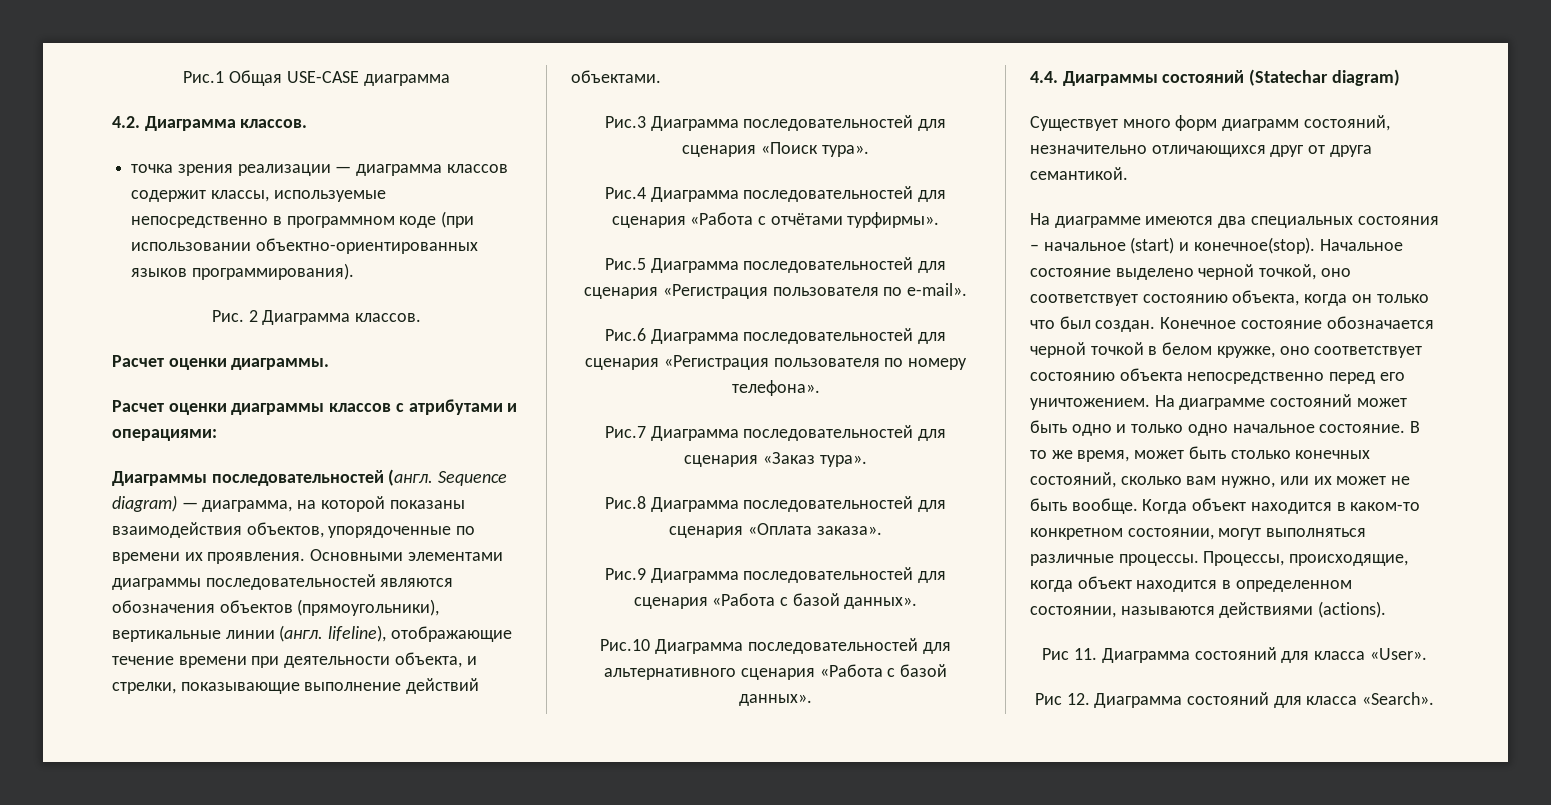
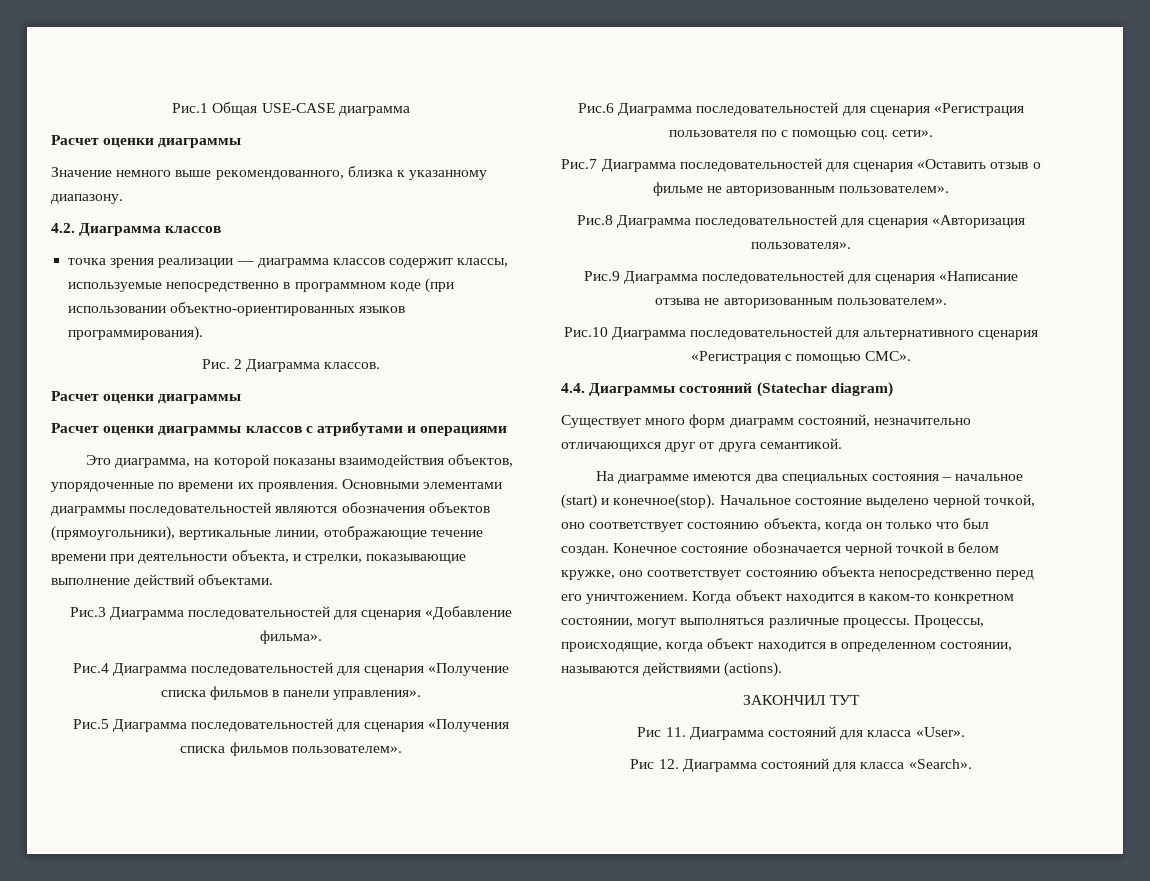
(450, 80) none -> [51,135,242,148] [51,166,488,180] [51,194,123,204] // Расчет оценки диаграммы // Значение немного выше рекомендованного, близка к указанному диапазону.
[240,119,308,128] классов. -> [165,226,222,233] классов
[231,358,330,370] диаграммы. -> [158,394,242,404] диаграммы
[112,429,217,441] [112,469,508,486] [112,495,198,512] операциями: // Диаграммы последовательностей (англ. Sequence diagram) — -> [420,426,508,436] [85,455,111,465] операциями // Это
[225,625,387,642] линии (англ. lifeline), -> [275,530,320,539] линии,
[761,142,869,157] «Поиск тура». -> [425,606,513,620] [260,630,322,644] «Добавление фильма».
[690,212,940,228] «Работа с отчётами турфирмы». -> [428,663,510,676] [160,686,422,700] «Получение списка фильмов в панели управления».
[662,283,967,299] «Регистрация пользователя по e-mail». -> [428,719,510,732] [180,742,402,756] «Получения списка фильмов пользователем».
[907,358,967,370] [731,380,820,396] номеру телефона». -> [780,130,934,140] с помощью соц. сети».
[763,452,867,467] «Заказ тура». -> [917,159,1041,169] [652,182,950,196] «Оставить отзыв о фильме не авторизованным пользователем».
[748,523,882,535] «Оплата заказа». -> [932,215,1026,228] [751,242,851,249] «Авторизация пользователя».
[712,593,918,609] «Работа с базой данных». -> [939,271,1019,281] [655,298,947,308] «Написание отзыва не авторизованным пользователем».
[819,664,947,677] [739,694,812,706] «Работа с базой данных». -> [690,351,912,364] «Регистрация с помощью СМС».
[1154,394,1407,410] [1030,420,1421,436] [1030,446,1371,462] [1030,472,1411,488] [1030,498,1138,514] На диаграмме состояний может быть одно и только одно начальное состояние. В то же время, может быть столько конечных состояний, сколько вам нужно, или их может не быть вообще. -> (689, 599) none
(1387, 609) none -> [742,695,861,705] // ЗАКОНЧИЛ ТУТ

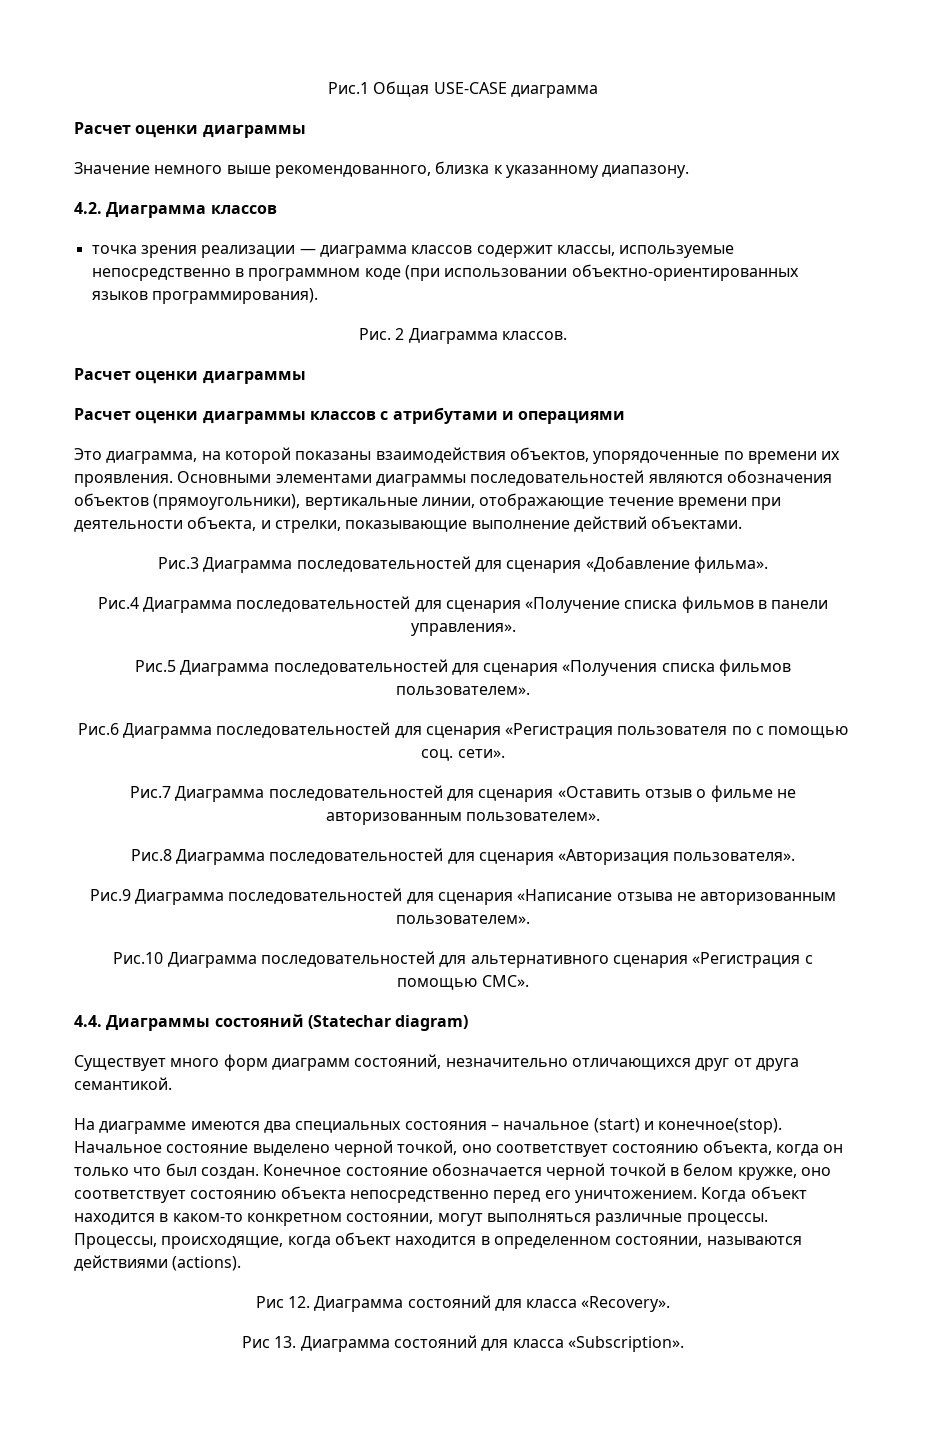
[742,695,861,705] [637,726,965,740] // ЗАКОНЧИЛ ТУТ // Рис 11. Диаграмма состояний для класса «User». -> (242, 1263) none
[908,759,972,769] «Search». -> [581,1296,671,1312] [242,1335,684,1352] «Recovery». // Рис 13. Диаграмма состояний для класса «Subscription».

